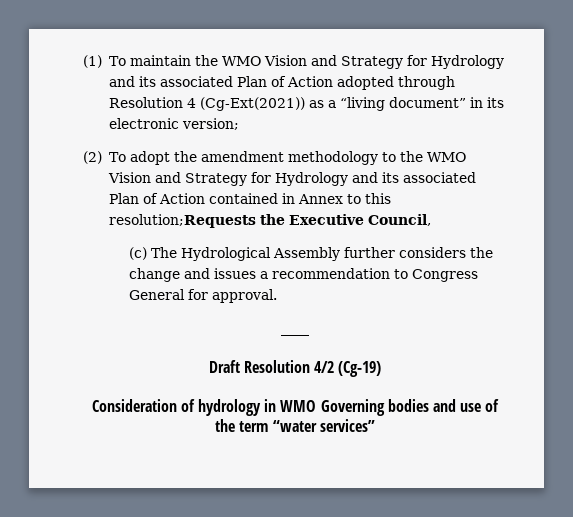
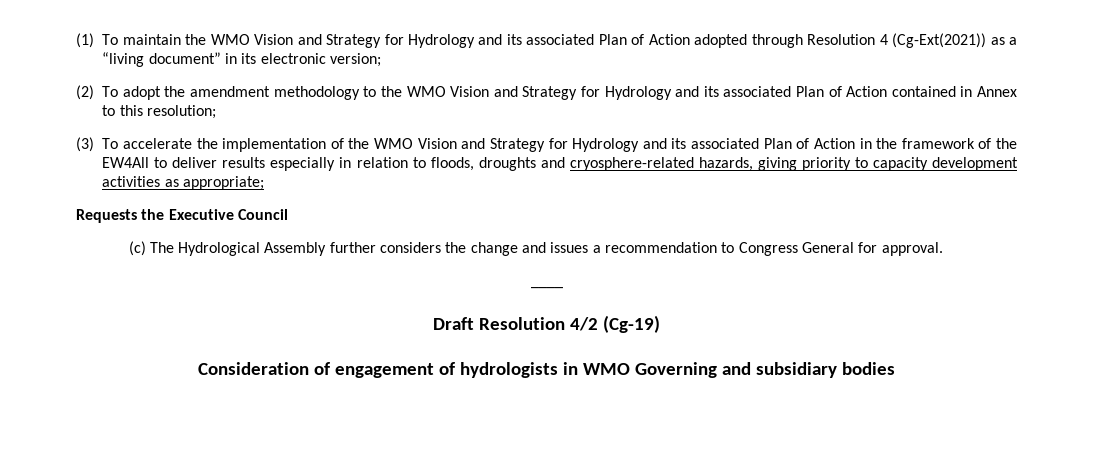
[108,214,256,228] resolution;Requests -> [146,105,216,119] [76,137,1018,152] [102,157,1018,171] [102,176,264,190] [76,209,137,223] resolution; // (3) To accelerate the implementation of the WMO Vision and Strategy for Hydrology and its associated Plan of Action in the framework of the EW4All to deliver results especially in relation to floods, droughts and cryosphere-related hazards, giving priority to capacity development activities as appropriate; // Requests
[367,214,431,226] Council, -> [237,209,288,220] Council
[198,399,500,416] [215,419,375,432] hydrology in WMO Governing bodies and use of the term “water services” -> [335,362,895,378] engagement of hydrologists in WMO Governing and subsidiary bodies

